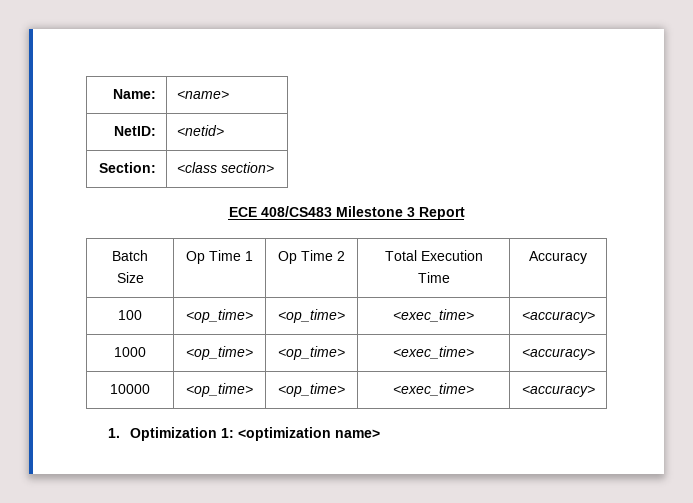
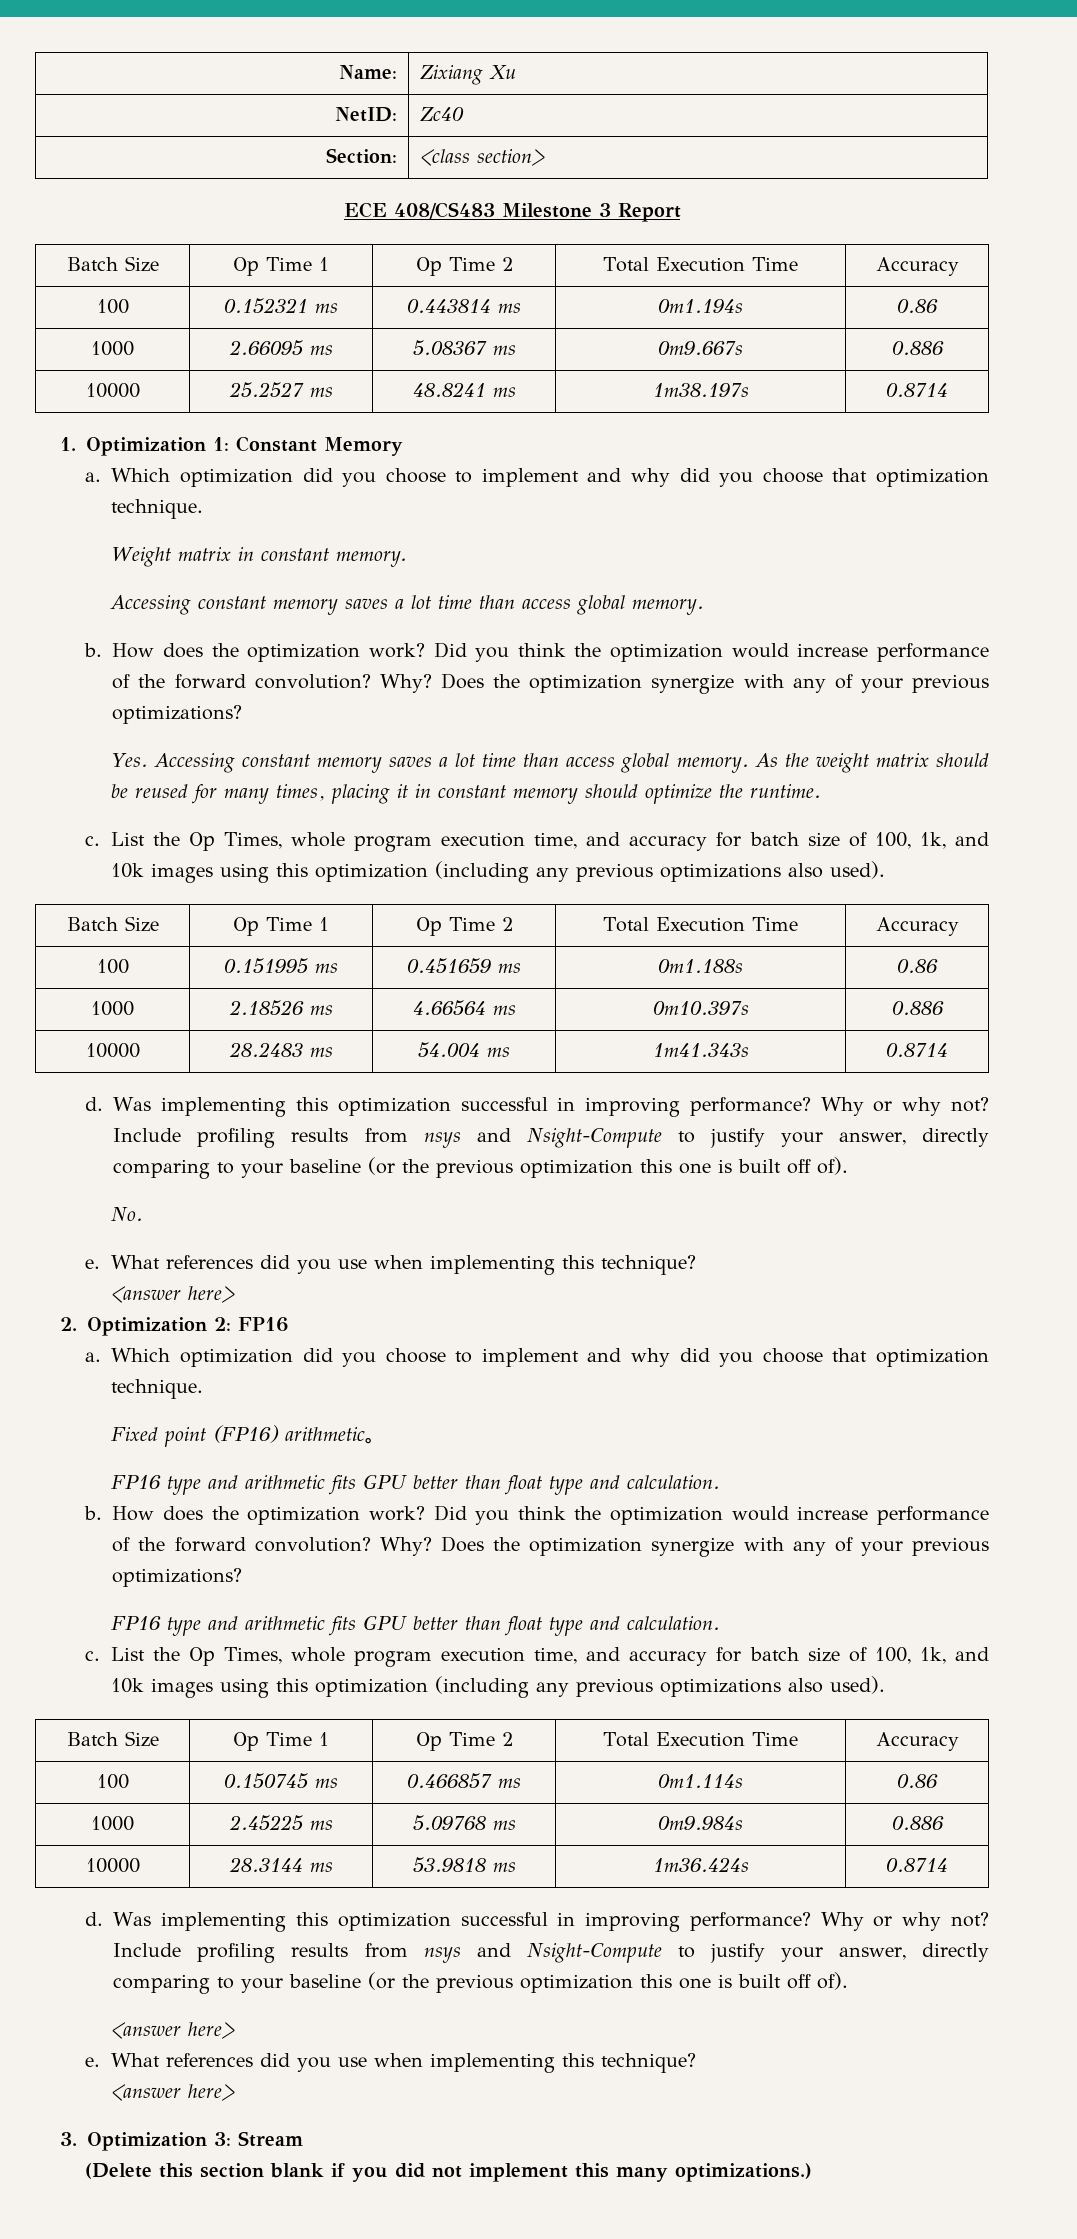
[177,90,230,99] <name> -> [419,65,516,85] Zixiang Xu
[177,125,225,136] <netid> -> [419,107,464,121] Zc40
[186,309,253,323] [278,309,345,323] [393,309,474,322] [521,311,595,323] [114,347,146,357] [186,346,253,360] [278,346,345,360] [393,346,474,359] [521,348,595,360] [110,384,150,394] [186,383,253,397] [278,383,345,397] [393,383,474,396] [521,385,595,397] [108,427,381,441] <op_time> | <op_time> | <exec_time> | <accuracy> // 1000 | <op_time> | <op_time> | <exec_time> | <accuracy> // 10000 | <op_time> | <op_time> | <exec_time> | <accuracy> // 1. Optimization 1: <optimization name> -> [223,298,338,314] [407,299,521,313] [658,299,743,313] [897,299,938,313] [91,341,134,356] [228,340,333,356] [412,340,516,356] [658,341,743,355] [891,341,944,355] [85,383,140,398] [228,382,333,398] [412,382,516,397] [652,383,749,397] [886,383,948,397] [60,436,404,456] [85,468,989,487] [111,499,204,519] [110,547,408,567] [109,595,704,615] [84,642,989,662] [112,673,989,694] [112,705,243,724] [110,753,989,773] [110,784,821,804] [85,832,989,852] [110,861,885,883] [66,916,159,932] [232,917,329,936] [415,917,513,936] [603,917,798,932] [875,917,959,936] [96,959,129,974] [223,958,338,974] [407,958,521,974] [658,959,743,973] [897,959,938,973] [91,1001,134,1016] [228,1000,333,1016] [412,1000,516,1016] [652,1001,749,1015] [891,1001,944,1015] [85,1043,140,1058] [228,1042,333,1057] [418,1042,510,1058] [652,1043,749,1057] [886,1043,948,1057] [85,1097,989,1117] [113,1128,989,1148] [113,1157,849,1179] [110,1207,143,1221] [85,1255,696,1275] [110,1286,235,1303] [60,1317,290,1336] [85,1348,989,1367] [111,1379,204,1399] [110,1425,385,1447] [110,1474,720,1495] [84,1505,989,1525] [112,1536,989,1557] [112,1568,243,1587] [110,1615,720,1636] [85,1647,989,1667] [110,1676,885,1698] [66,1731,159,1747] [232,1732,329,1751] [415,1732,513,1751] [603,1732,798,1747] [875,1732,959,1751] [96,1774,129,1789] [223,1773,338,1789] [407,1773,521,1789] [658,1774,743,1788] [897,1774,938,1788] [91,1816,134,1831] [228,1815,333,1831] [412,1815,516,1831] [658,1816,743,1830] [891,1816,944,1830] [85,1858,140,1873] [228,1857,333,1872] [412,1857,516,1873] [652,1857,749,1872] [886,1858,948,1872] [85,1912,989,1932] [113,1943,989,1963] [113,1972,849,1994] [110,2022,235,2039] [85,2053,696,2073] [110,2084,235,2101] [60,2131,304,2151] [85,2163,813,2182] 0.152321 ms | 0.443814 ms | 0m1.194s | 0.86 // 1000 | 2.66095 ms | 5.08367 ms | 0m9.667s | 0.886 // 10000 | 25.2527 ms | 48.8241 ms | 1m38.197s | 0.8714 // 1. Optimization 1: Constant Memory // a. Which optimization did you choose to implement and why did you choose that optimization technique. // Weight matrix in constant memory. // Accessing constant memory saves a lot time than access global memory. // b. How does the optimization work? Did you think the optimization would increase performance of the forward convolution? Why? Does the optimization synergize with any of your previous optimizations? // Yes. Accessing constant memory saves a lot time than access global memory. As the weight matrix should be reused for many times, placing it in constant memory should optimize the runtime. // c. List the Op Times, whole program execution time, and accuracy for batch size of 100, 1k, and 10k images using this optimization (including any previous optimizations also used). // Batch Size | Op Time 1 | Op Time 2 | Total Execution Time | Accuracy // 100 | 0.151995 ms | 0.451659 ms | 0m1.188s | 0.86 // 1000 | 2.18526 ms | 4.66564 ms | 0m10.397s | 0.886 // 10000 | 28.2483 ms | 54.004 ms | 1m41.343s | 0.8714 // d. Was implementing this optimization successful in improving performance? Why or why not? Include profiling results from nsys and Nsight-Compute to justify your answer, directly comparing to your baseline (or the previous optimization this one is built off of). // No. // e. What references did you use when implementing this technique? // <answer here> // 2. Optimization 2: FP16 // a. Which optimization did you choose to implement and why did you choose that optimization technique. // Fixed point (FP16) arithmetic。 // FP16 type and arithmetic fits GPU better than float type and calculation. // b. How does the optimization work? Did you think the optimization would increase performance of the forward convolution? Why? Does the optimization synergize with any of your previous optimizations? // FP16 type and arithmetic fits GPU better than float type and calculation. // c. List the Op Times, whole program execution time, and accuracy for batch size of 100, 1k, and 10k images using this optimization (including any previous optimizations also used). // Batch Size | Op Time 1 | Op Time 2 | Total Execution Time | Accuracy // 100 | 0.150745 ms | 0.466857 ms | 0m1.114s | 0.86 // 1000 | 2.45225 ms | 5.09768 ms | 0m9.984s | 0.886 // 10000 | 28.3144 ms | 53.9818 ms | 1m36.424s | 0.8714 // d. Was implementing this optimization successful in improving performance? Why or why not? Include profiling results from nsys and Nsight-Compute to justify your answer, directly comparing to your baseline (or the previous optimization this one is built off of). // <answer here> // e. What references did you use when implementing this technique? // <answer here> // 3. Optimization 3: Stream // (Delete this section blank if you did not implement this many optimizations.)

